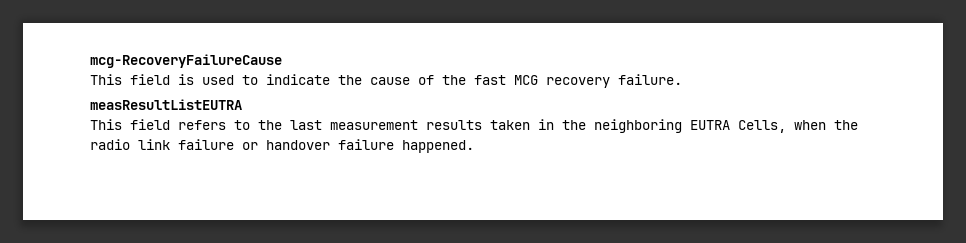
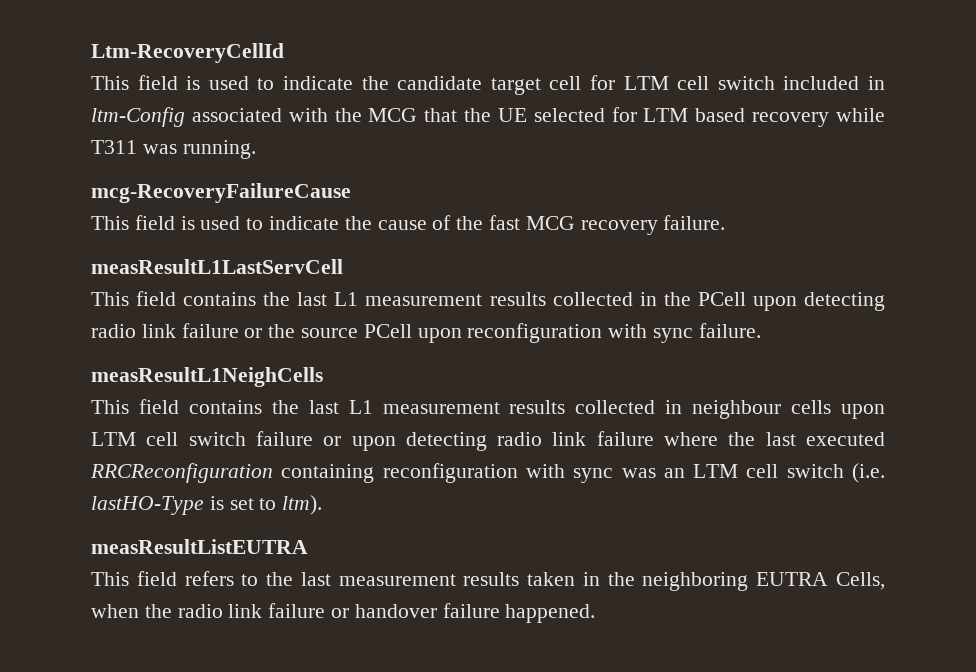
(90, 61) none -> [91,43,284,63] [91,75,886,95] [91,107,885,127] [91,140,256,159] Ltm-RecoveryCellId // This field is used to indicate the candidate target cell for LTM cell switch included in ltm-Config associated with the MCG that the UE selected for LTM based recovery while T311 was running. //
(682, 79) none -> [91,259,343,274] [91,291,886,311] [91,323,761,343] [91,367,323,387] [91,399,885,419] [91,431,885,451] [90,463,885,483] [91,495,323,515] // measResultL1LastServCell // This field contains the last L1 measurement results collected in the PCell upon detecting radio link failure or the source PCell upon reconfiguration with sync failure. // measResultL1NeighCells // This field contains the last L1 measurement results collected in neighbour cells upon LTM cell switch failure or upon detecting radio link failure where the last executed RRCReconfiguration containing reconfiguration with sync was an LTM cell switch (i.e. lastHO-Type is set to ltm).

